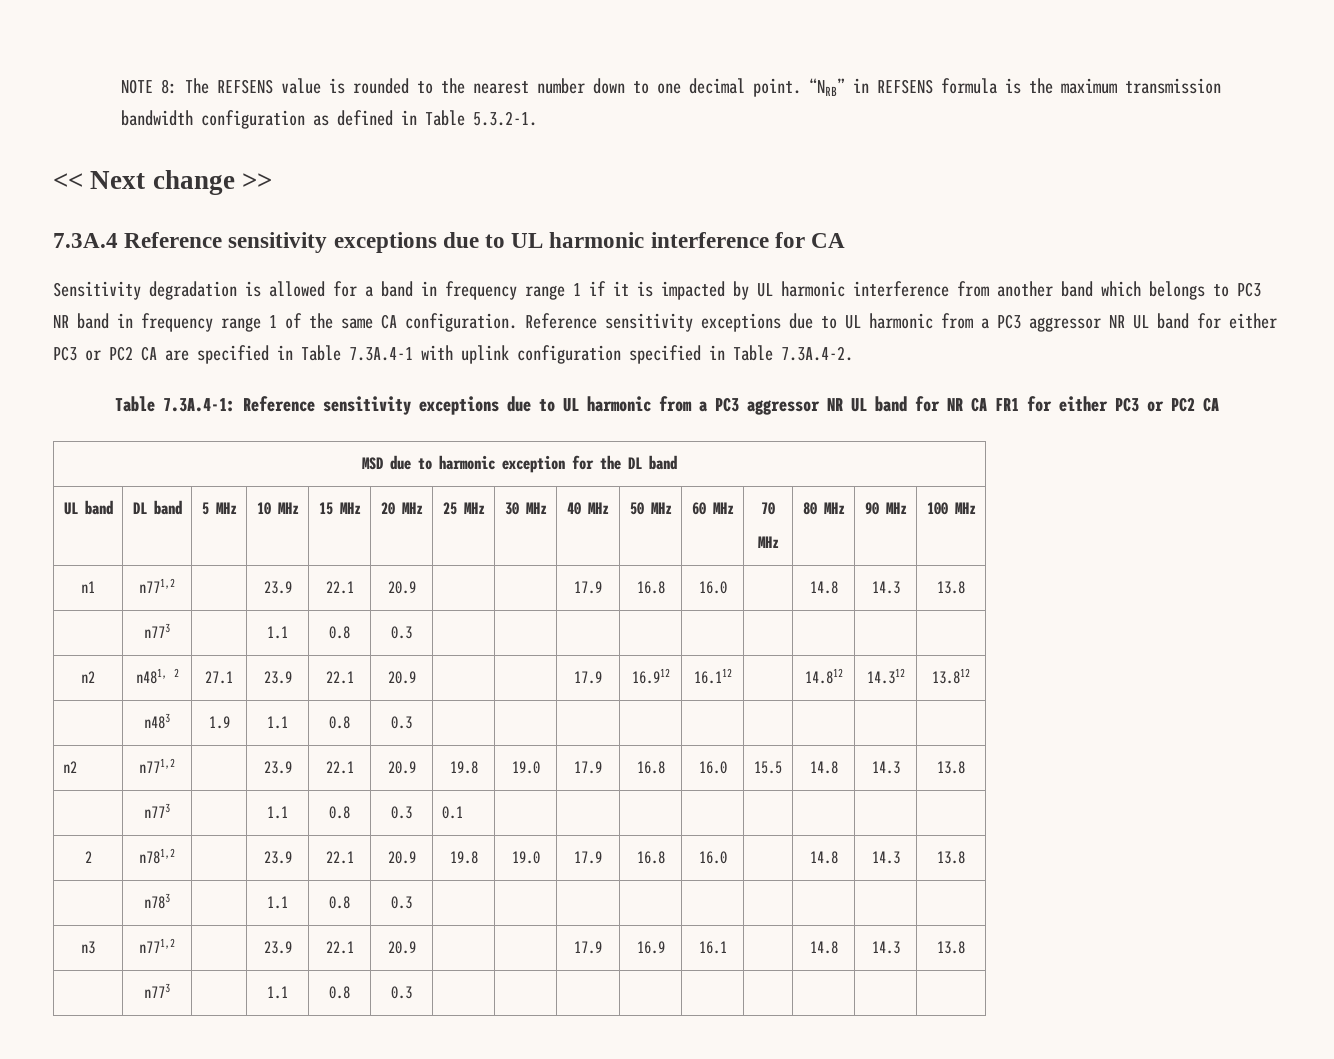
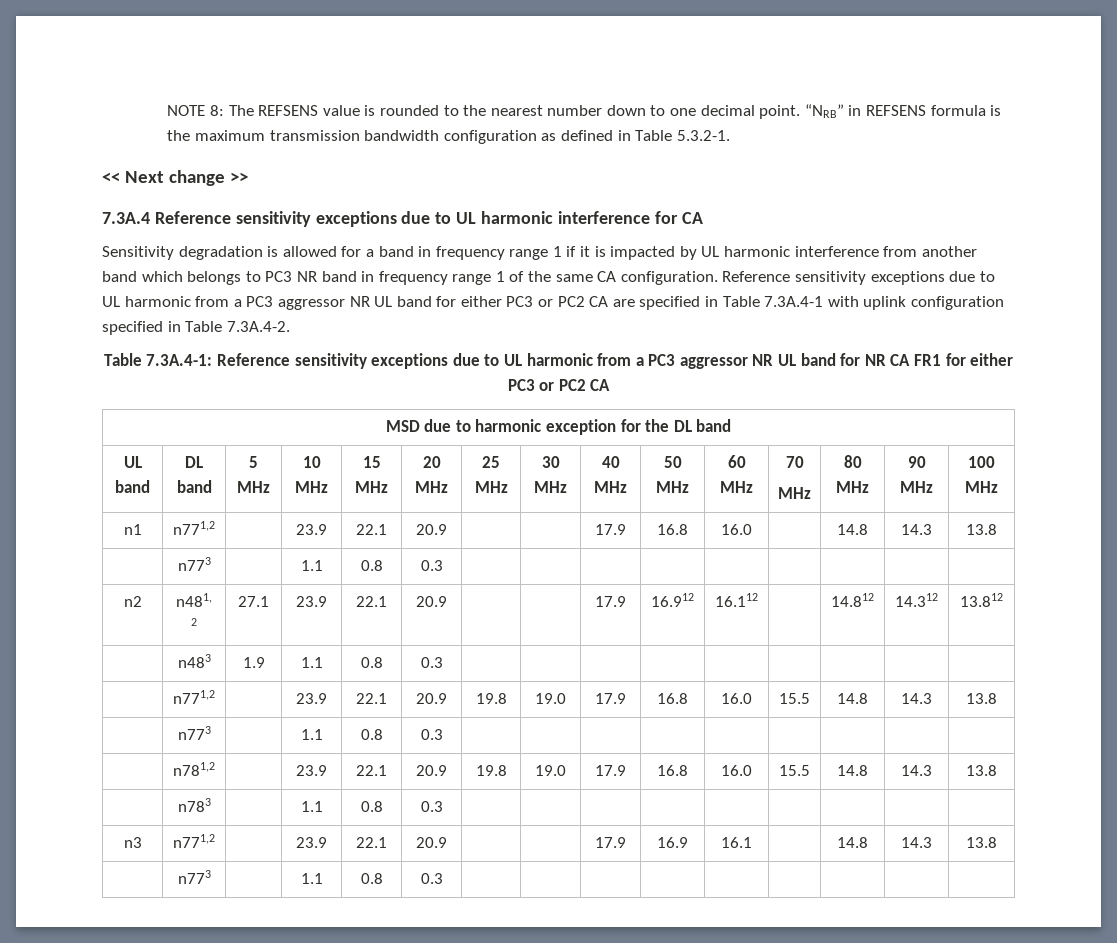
[63,761,78,773] n2 -> (443, 662) none
[442,806,464,819] [84,851,92,863] 0.1 | | | | | | | | // 2 -> (443, 734) | | | | | | | | //
(727, 857) none -> [779,765,810,776] 15.5

